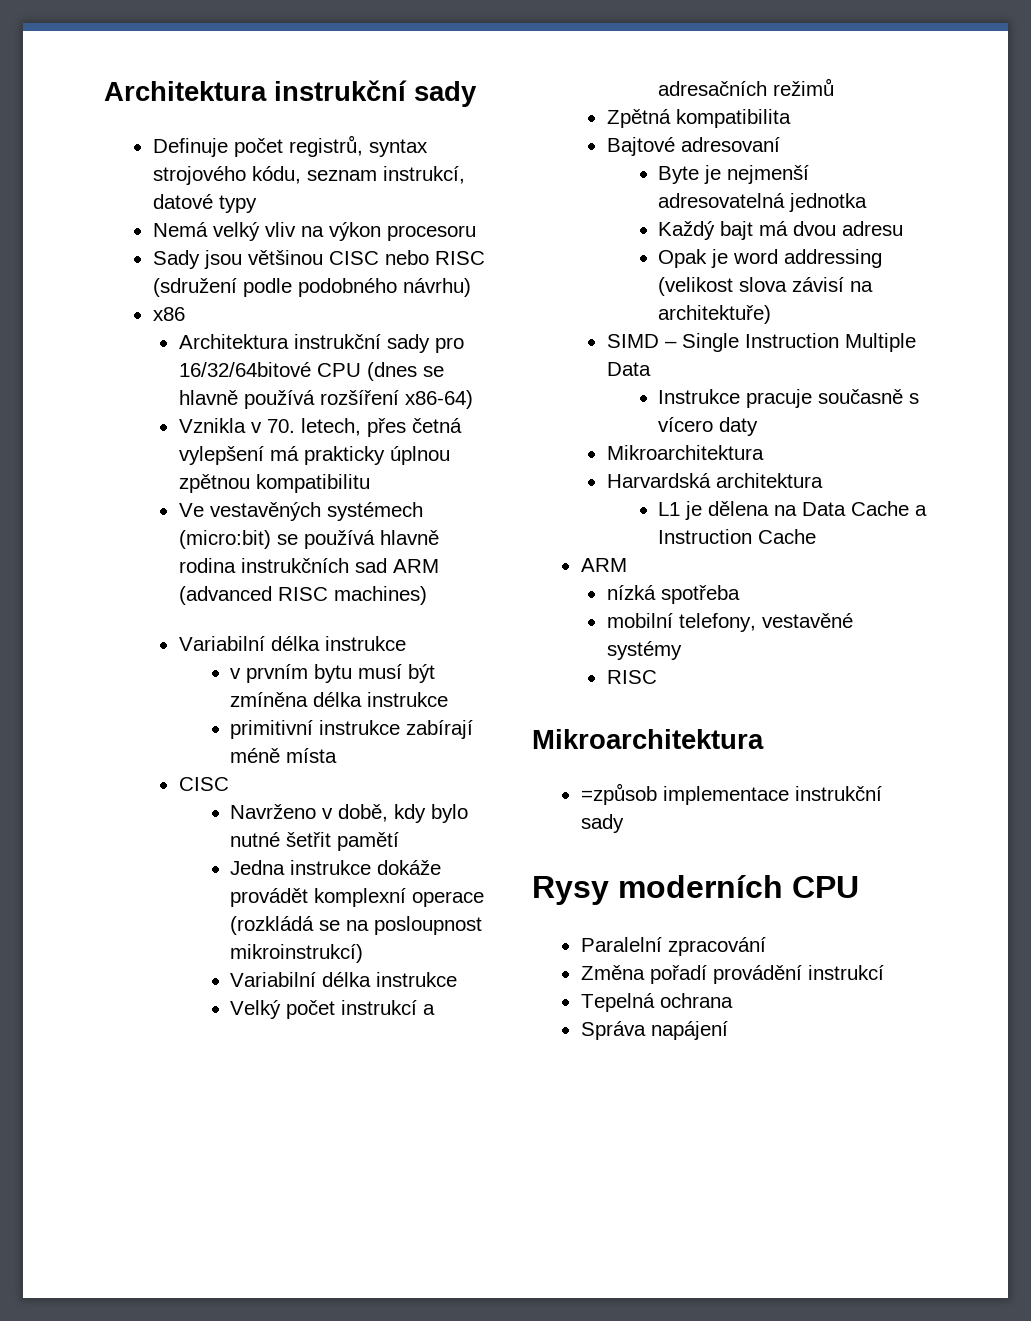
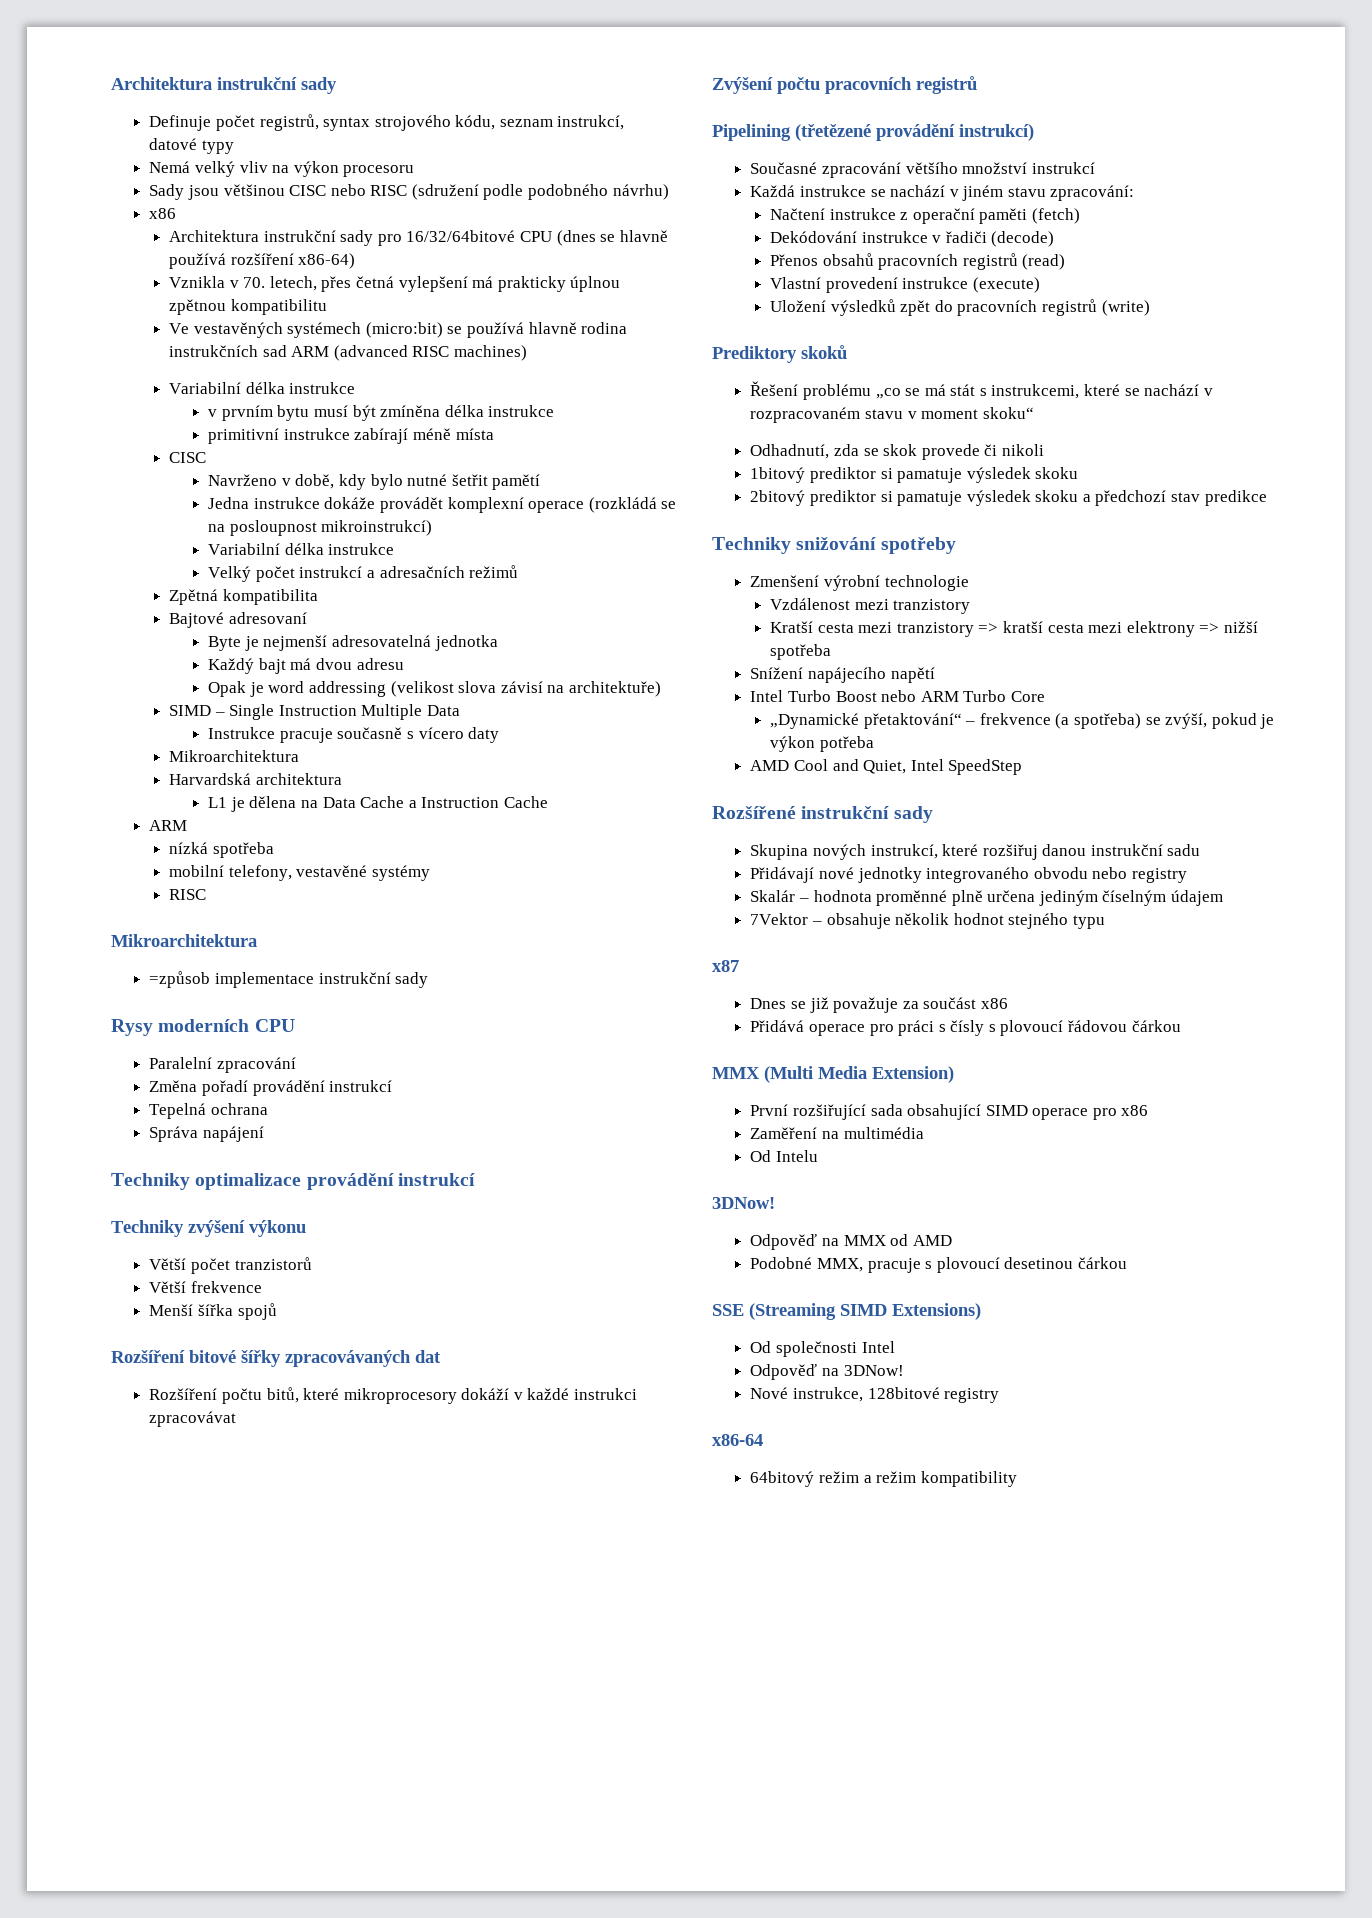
(728, 1030) none -> [111,1173,475,1190] [111,1220,306,1237] [149,1257,312,1274] [149,1281,262,1293] [149,1303,277,1320] [111,1350,441,1367] [149,1387,638,1404] [149,1411,237,1427] [712,76,977,94] [712,124,1034,141] [750,162,1095,178] [750,185,1135,201] [769,208,1080,224] [769,231,1055,247] [769,253,1066,270] [769,277,1040,293] [769,299,1150,316] [712,345,847,363] [750,381,1213,400] [750,407,1034,423] [750,444,1044,460] [750,467,1079,483] [750,490,1267,506] [712,537,956,554] [750,575,969,591] [769,598,971,614] [769,621,1258,637] [769,644,831,660] [750,667,935,683] [750,690,1045,702] [769,713,1275,729] [769,736,874,752] [750,759,1023,775] [712,806,933,823] [750,844,1201,860] [750,867,1187,883] [750,890,1224,906] [750,913,1105,929] [712,960,739,972] [750,997,1008,1013] [750,1020,1181,1036] [712,1066,954,1083] [750,1104,1149,1120] [750,1127,924,1139] [750,1150,818,1162] [712,1197,775,1209] [750,1234,952,1250] [750,1257,1127,1273] [712,1303,981,1320] [750,1341,895,1357] [750,1364,904,1380] [750,1387,1000,1403] [712,1434,763,1446] [750,1471,1017,1487] // Techniky optimalizace provádění instrukcí // Techniky zvýšení výkonu // Větší počet tranzistorů // Větší frekvence // Menší šířka spojů // Rozšíření bitové šířky zpracovávaných dat // Rozšíření počtu bitů, které mikroprocesory dokáží v každé instrukci zpracovávat // Zvýšení počtu pracovních registrů // Pipelining (třetězené provádění instrukcí) // Současné zpracování většího množství instrukcí // Každá instrukce se nachází v jiném stavu zpracování: // Načtení instrukce z operační paměti (fetch) // Dekódování instrukce v řadiči (decode) // Přenos obsahů pracovních registrů (read) // Vlastní provedení instrukce (execute) // Uložení výsledků zpět do pracovních registrů (write) // Prediktory skoků // Řešení problému „co se má stát s instrukcemi, které se nachází v rozpracovaném stavu v moment skoku“ // Odhadnutí, zda se skok provede či nikoli // 1bitový prediktor si pamatuje výsledek skoku // 2bitový prediktor si pamatuje výsledek skoku a předchozí stav predikce // Techniky snižování spotřeby // Zmenšení výrobní technologie // Vzdálenost mezi tranzistory // Kratší cesta mezi tranzistory => kratší cesta mezi elektrony => nižší spotřeba // Snížení napájecího napětí // Intel Turbo Boost nebo ARM Turbo Core // „Dynamické přetaktování“ – frekvence (a spotřeba) se zvýší, pokud je výkon potřeba // AMD Cool and Quiet, Intel SpeedStep // Rozšířené instrukční sady // Skupina nových instrukcí, které rozšiřuj danou instrukční sadu // Přidávají nové jednotky integrovaného obvodu nebo registry // Skalár – hodnota proměnné plně určena jediným číselným údajem // 7Vektor – obsahuje několik hodnot stejného typu // x87 // Dnes se již považuje za součást x86 // Přidává operace pro práci s čísly s plovoucí řádovou čárkou // MMX (Multi Media Extension) // První rozšiřující sada obsahující SIMD operace pro x86 // Zaměření na multimédia // Od Intelu // 3DNow! // Odpověď na MMX od AMD // Podobné MMX, pracuje s plovoucí desetinou čárkou // SSE (Streaming SIMD Extensions) // Od společnosti Intel // Odpověď na 3DNow! // Nové instrukce, 128bitové registry // x86-64 // 64bitový režim a režim kompatibility

